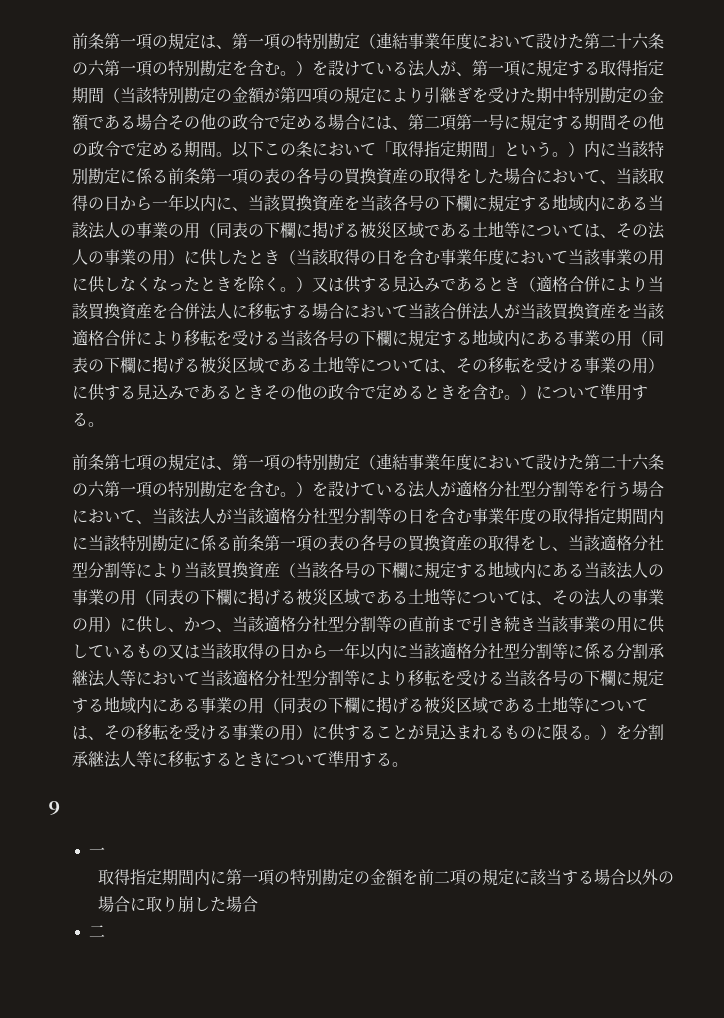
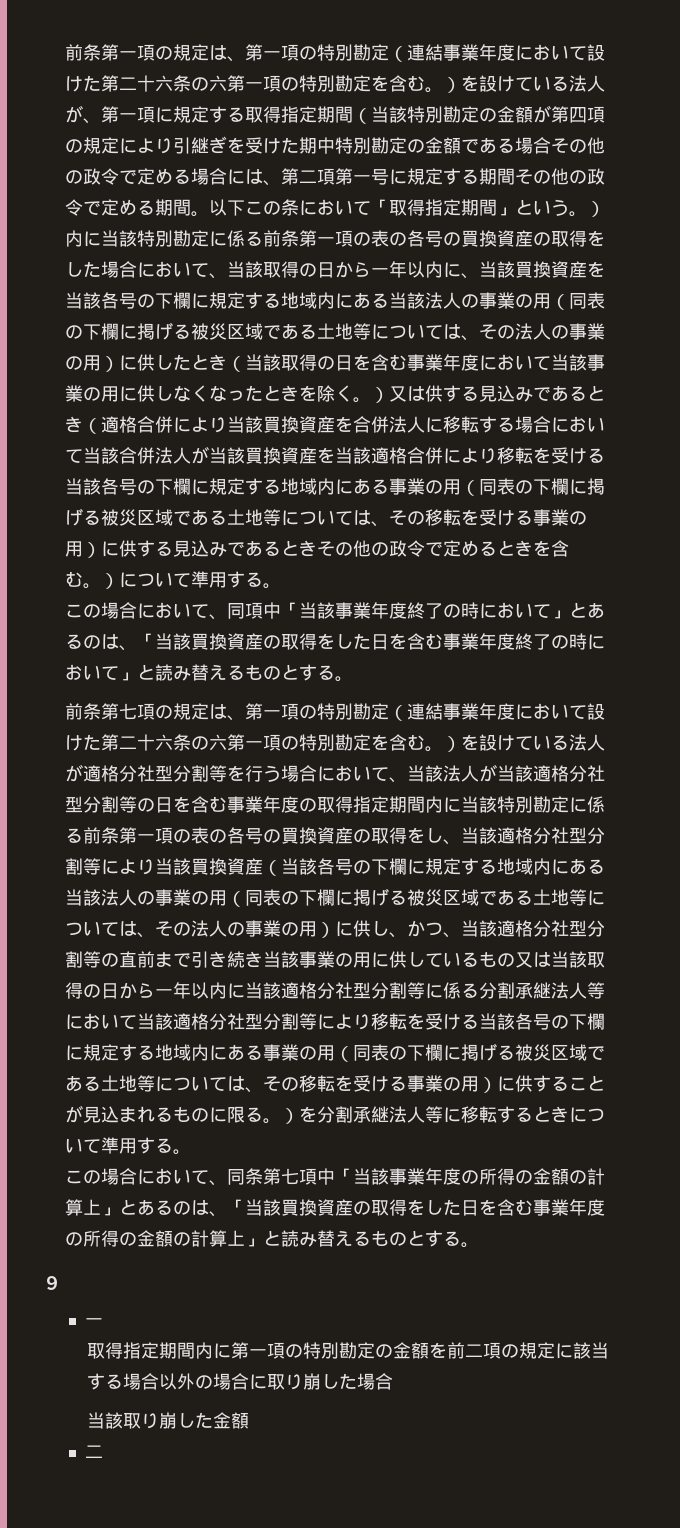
(104, 424) none -> [65,602,606,620] [65,633,606,651] [65,664,354,682] // この場合において、同項中「当該事業年度終了の時において」とあるのは、「当該買換資産の取得をした日を含む事業年度終了の時において」と読み替えるものとする。
(408, 764) none -> [65,1168,606,1186] [65,1199,606,1217] [65,1230,480,1248] // この場合において、同条第七項中「当該事業年度の所得の金額の計算上」とあるのは、「当該買換資産の取得をした日を含む事業年度の所得の金額の計算上」と読み替えるものとする。
(259, 904) none -> [87,1412,250,1429] // 当該取り崩した金額

